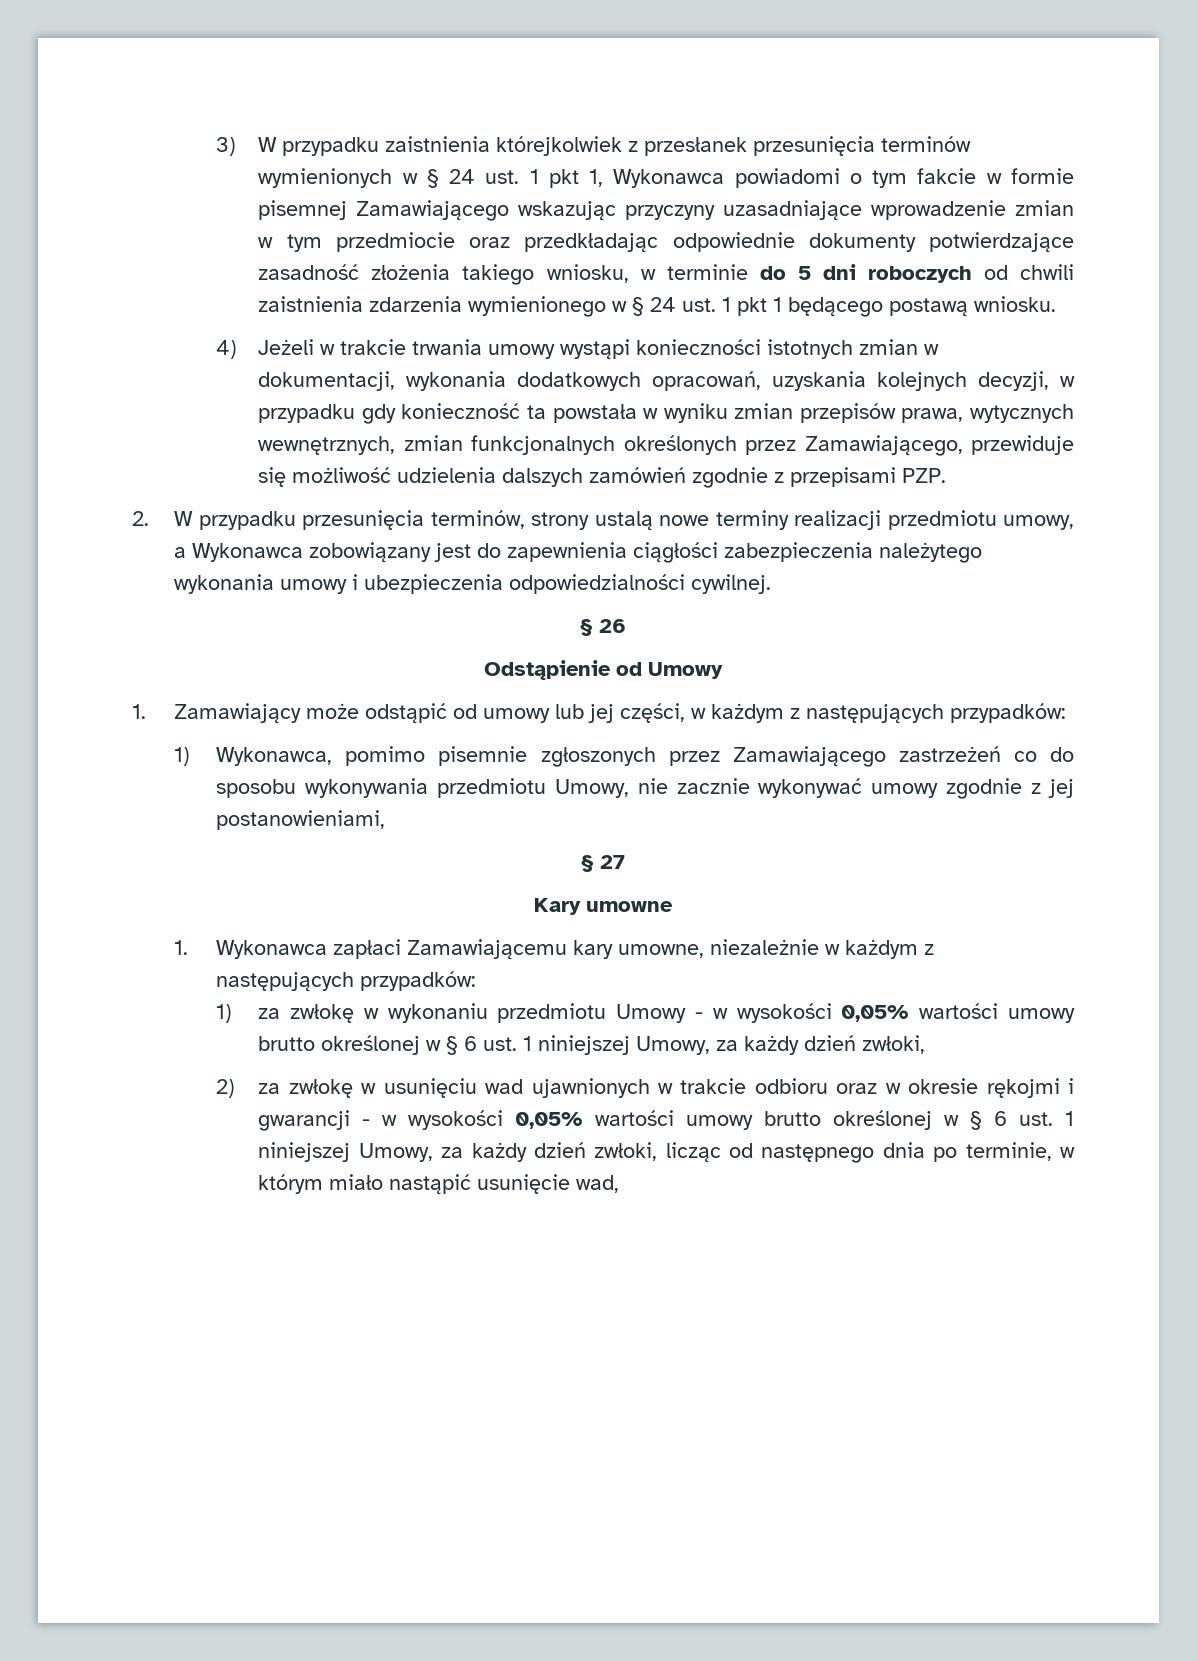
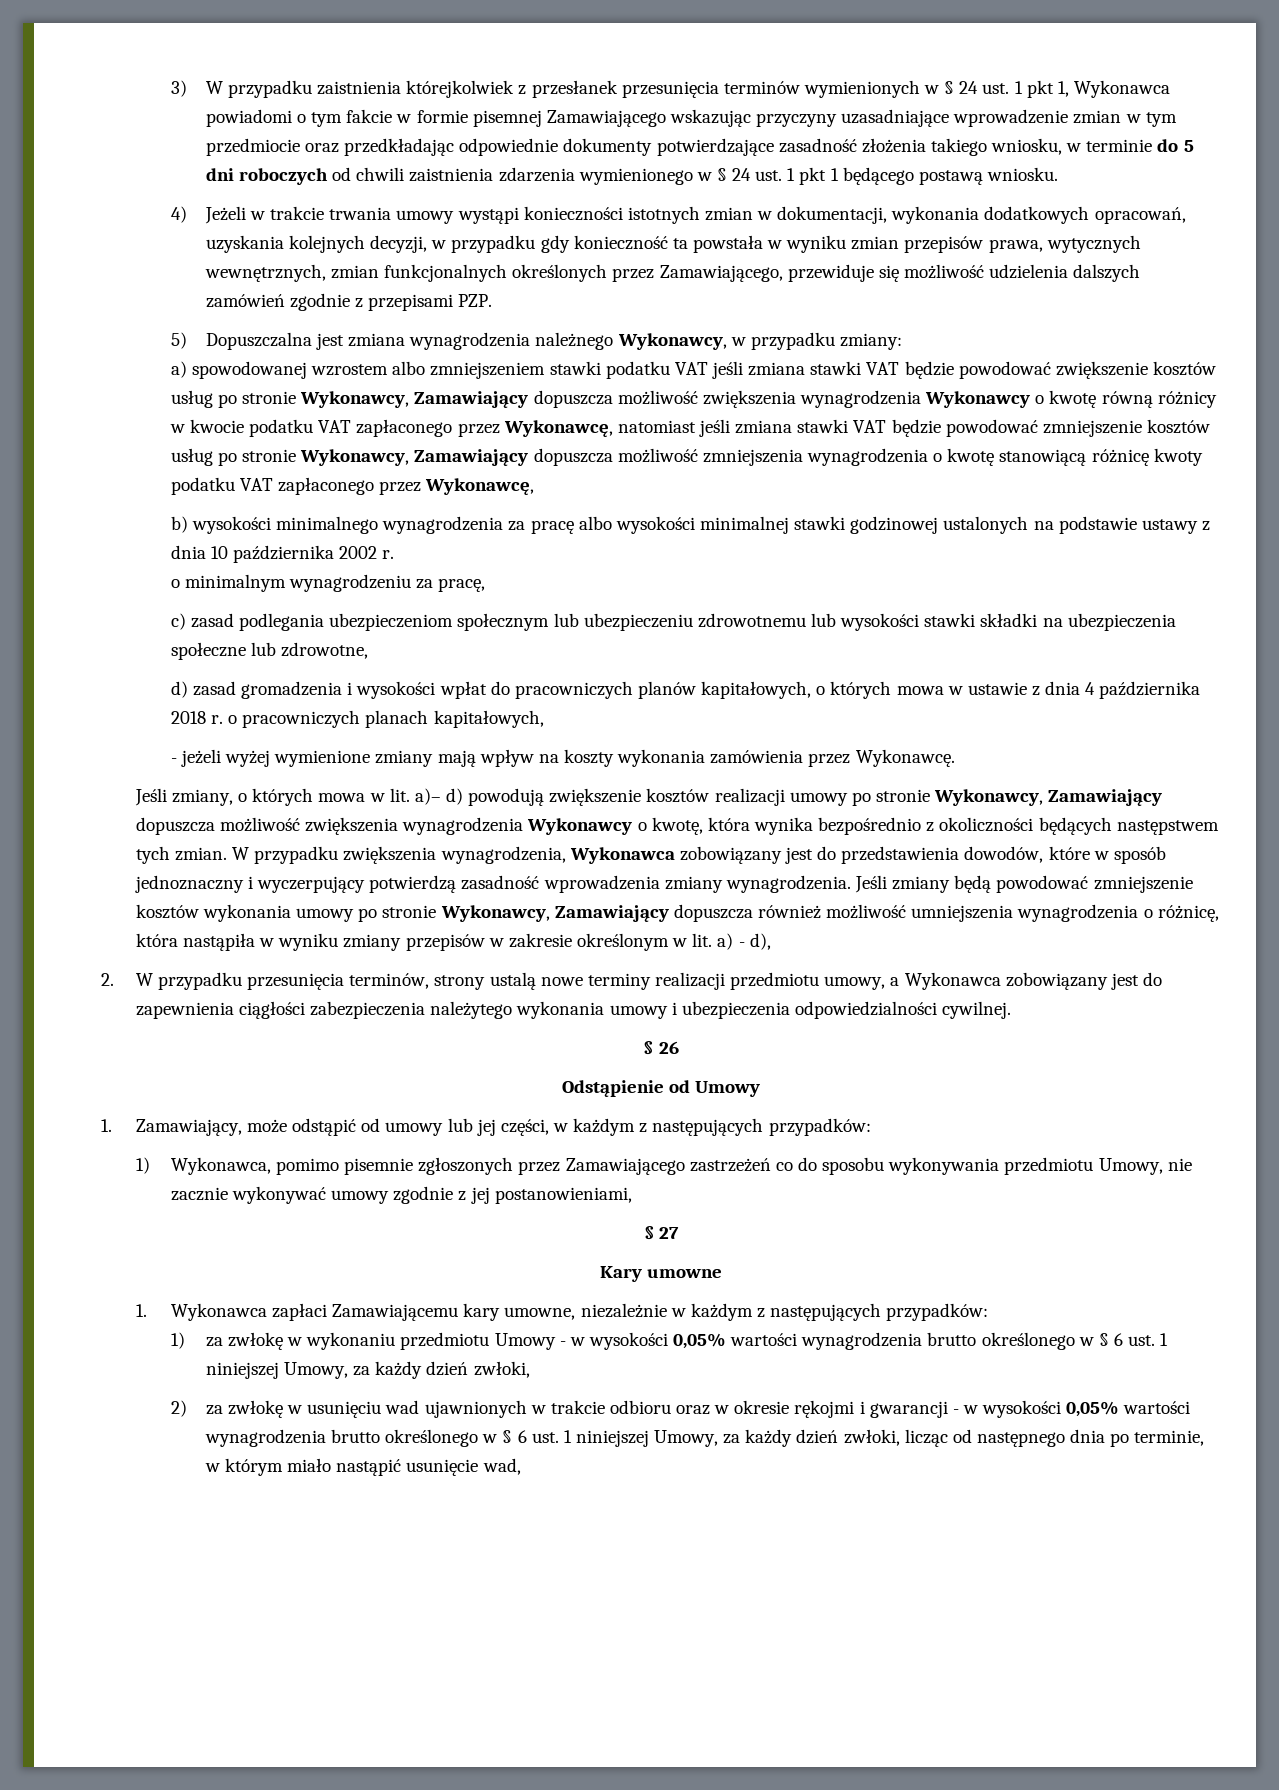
(947, 475) none -> [170,332,902,350] [170,361,1216,379] [170,390,1217,408] [169,419,1210,437] [170,448,1203,466] [170,477,535,495] [170,516,1210,534] [170,545,395,563] [170,574,486,592] [170,613,1176,631] [170,642,369,660] [170,681,1201,699] [170,710,544,728] [170,749,955,767] [134,788,1163,806] [135,817,1219,835] [135,846,1166,864] [134,875,1193,893] [135,904,1219,922] [135,933,771,951] // 5) Dopuszczalna jest zmiana wynagrodzenia należnego Wykonawcy, w przypadku zmiany: // a) spowodowanej wzrostem albo zmniejszeniem stawki podatku VAT jeśli zmiana stawki VAT będzie powodować zwiększenie kosztów usług po stronie Wykonawcy, Zamawiający dopuszcza możliwość zwiększenia wynagrodzenia Wykonawcy o kwotę równą różnicy w kwocie podatku VAT zapłaconego przez Wykonawcę, natomiast jeśli zmiana stawki VAT będzie powodować zmniejszenie kosztów usług po stronie Wykonawcy, Zamawiający dopuszcza możliwość zmniejszenia wynagrodzenia o kwotę stanowiącą różnicę kwoty podatku VAT zapłaconego przez Wykonawcę, // b) wysokości minimalnego wynagrodzenia za pracę albo wysokości minimalnej stawki godzinowej ustalonych na podstawie ustawy z dnia 10 października 2002 r. // o minimalnym wynagrodzeniu za pracę, // c) zasad podlegania ubezpieczeniom społecznym lub ubezpieczeniu zdrowotnemu lub wysokości stawki składki na ubezpieczenia społeczne lub zdrowotne, // d) zasad gromadzenia i wysokości wpłat do pracowniczych planów kapitałowych, o których mowa w ustawie z dnia 4 października 2018 r. o pracowniczych planach kapitałowych, // - jeżeli wyżej wymienione zmiany mają wpływ na koszty wykonania zamówienia przez Wykonawcę. // Jeśli zmiany, o których mowa w lit. a)– d) powodują zwiększenie kosztów realizacji umowy po stronie Wykonawcy, Zamawiający dopuszcza możliwość zwiększenia wynagrodzenia Wykonawcy o kwotę, która wynika bezpośrednio z okoliczności będących następstwem tych zmian. W przypadku zwiększenia wynagrodzenia, Wykonawca zobowiązany jest do przedstawienia dowodów, które w sposób jednoznaczny i wyczerpujący potwierdzą zasadność wprowadzenia zmiany wynagrodzenia. Jeśli zmiany będą powodować zmniejszenie kosztów wykonania umowy po stronie Wykonawcy, Zamawiający dopuszcza również możliwość umniejszenia wynagrodzenia o różnicę, która nastąpiła w wyniku zmiany przepisów w zakresie określonym w lit. a) - d),
[174,703,302,724] Zamawiający -> [135,1119,242,1136] Zamawiający,
[1007,1008,1075,1023] [258,1035,421,1055] umowy brutto określonej -> [801,1332,1075,1350] wynagrodzenia brutto określonego
[686,1110,933,1130] umowy brutto określonej -> [204,1429,479,1447] wynagrodzenia brutto określonego

